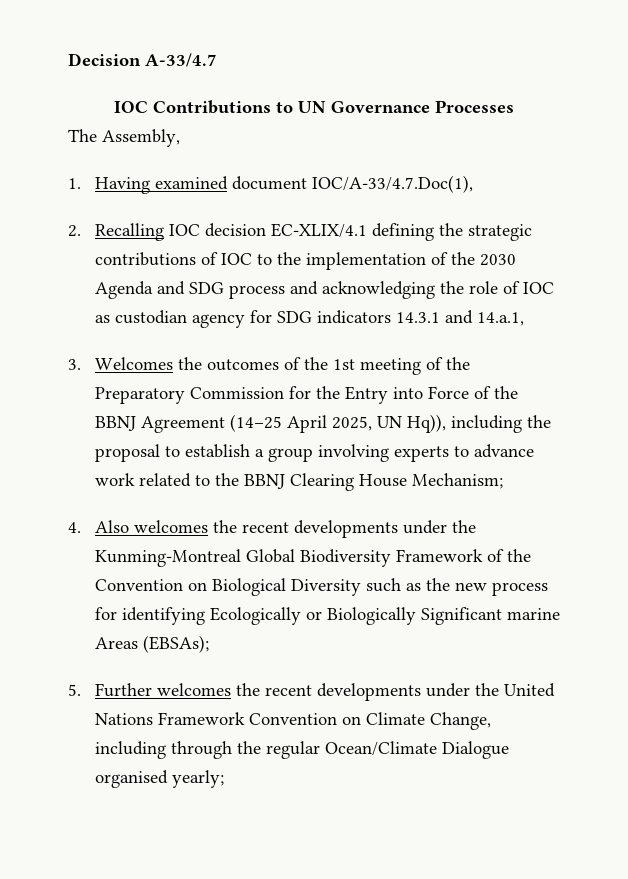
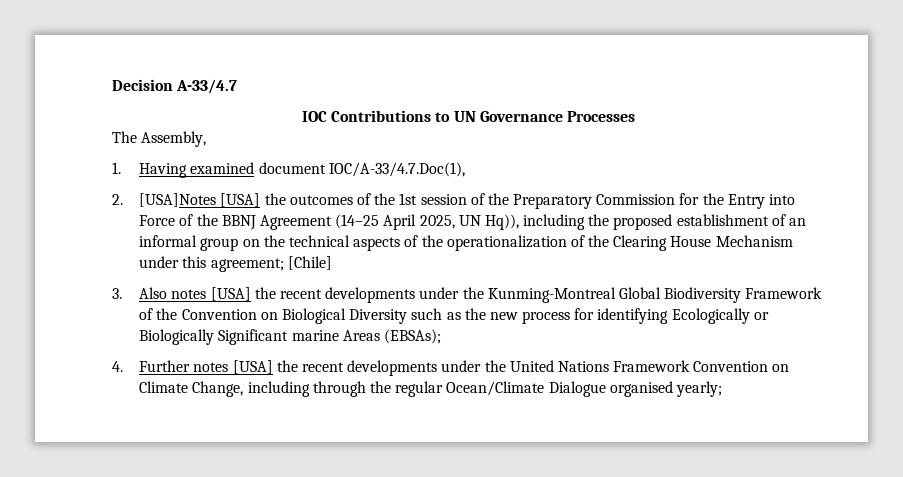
[94,223,532,241] [94,252,516,270] [94,281,554,299] [94,310,524,328] [68,357,173,370] Recalling IOC decision EC-XLIX/4.1 defining the strategic contributions of IOC to the implementation of the 2030 Agenda and SDG process and acknowledging the role of IOC as custodian agency for SDG indicators 14.3.1 and 14.a.1, // 3. Welcomes -> [139,193,261,207] [USA]Notes [USA]
[359,358,421,375] meeting -> [420,194,467,205] session
[94,444,534,462] [94,473,503,491] [68,520,208,533] proposal to establish a group involving experts to advance work related to the BBNJ Clearing House Mechanism; // 4. Also welcomes -> [613,214,806,230] [139,235,793,251] [139,256,332,272] [112,287,251,301] proposed establishment of an informal group on the technical aspects of the operationalization of the Clearing House Mechanism under this agreement; [Chile] // 3. Also notes [USA]
[68,683,231,697] 5. Further welcomes -> [112,360,273,374] 4. Further notes [USA]

